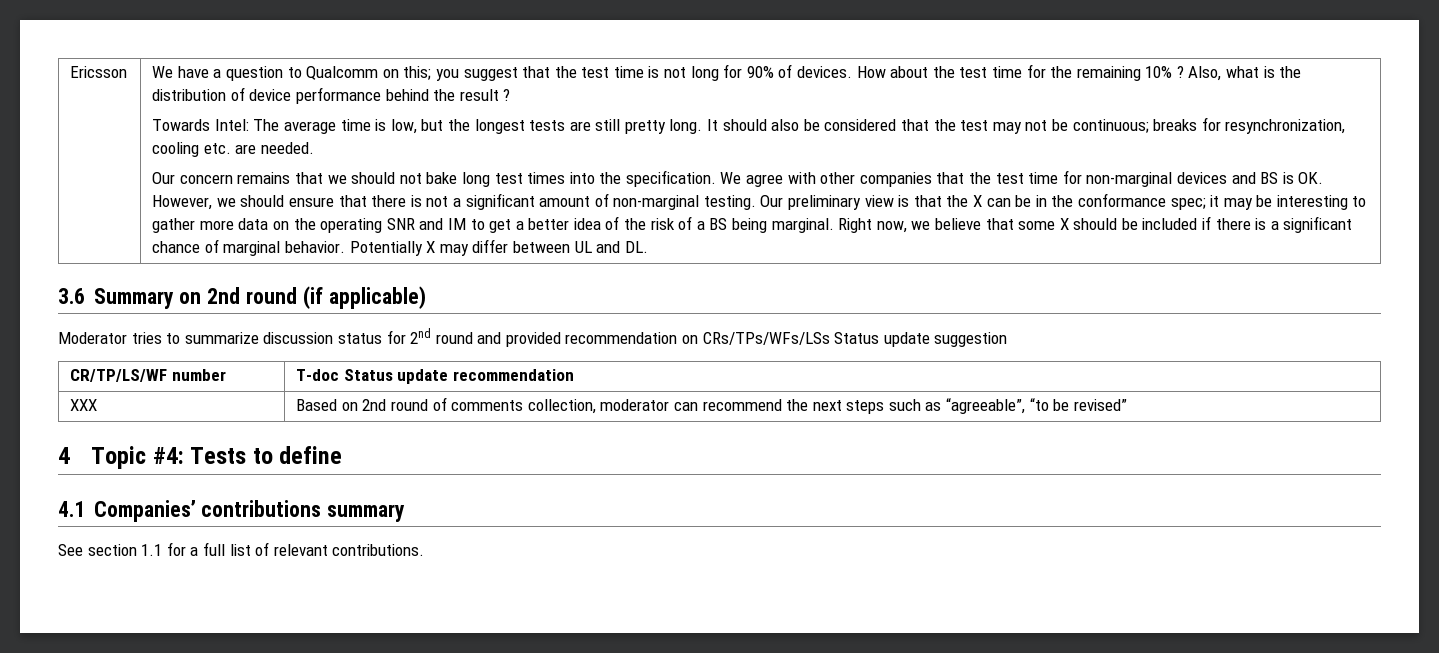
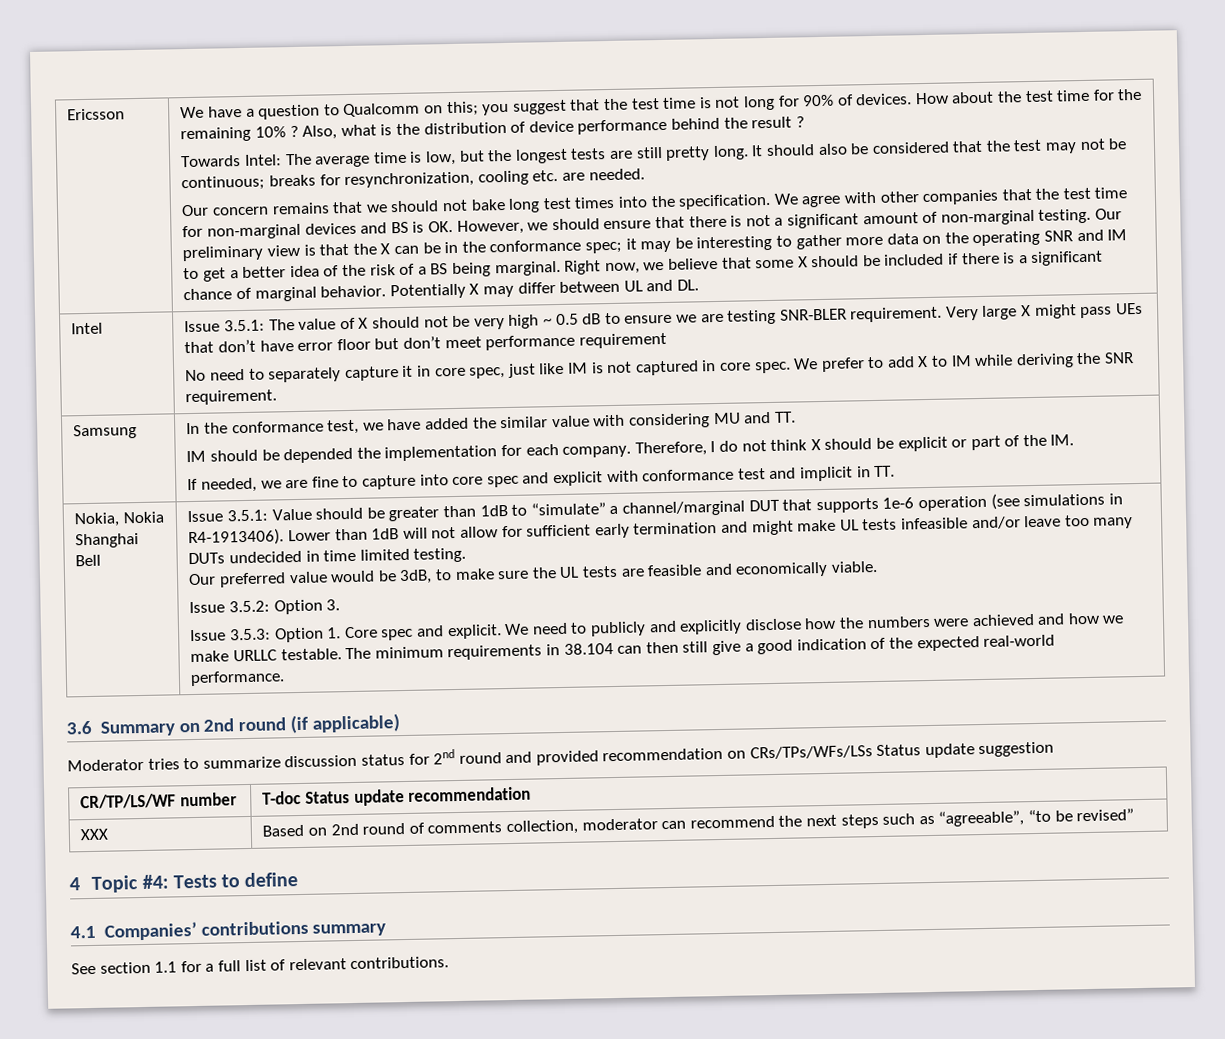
(648, 247) none -> [71,322,104,335] [184,302,1143,333] [184,332,667,354] [185,352,1134,383] [185,389,278,406] [73,424,138,440] [186,411,796,435] [186,434,1075,464] [187,465,896,493] [74,511,165,528] [75,533,140,549] [75,554,102,567] [187,493,1123,523] [188,514,1134,547] [188,547,467,565] [188,560,878,588] [189,599,341,615] [190,612,1125,643] [190,634,1056,663] [190,670,286,687] // Intel | Issue 3.5.1: The value of X should not be very high ~ 0.5 dB to ensure we are testing SNR-BLER requirement. Very large X might pass UEs that don’t have error floor but don’t meet performance requirement // No need to separately capture it in core spec, just like IM is not captured in core spec. We prefer to add X to IM while deriving the SNR requirement. // Samsung | In the conformance test, we have added the similar value with considering MU and TT. // IM should be depended the implementation for each company. Therefore, I do not think X should be explicit or part of the IM. // If needed, we are fine to capture into core spec and explicit with conformance test and implicit in TT. // Nokia, Nokia Shanghai Bell | Issue 3.5.1: Value should be greater than 1dB to “simulate” a channel/marginal DUT that supports 1e-6 operation (see simulations in R4-1913406). Lower than 1dB will not allow for sufficient early termination and might make UL tests infeasible and/or leave too many DUTs undecided in time limited testing. // Our preferred value would be 3dB, to make sure the UL tests are feasible and economically viable. // Issue 3.5.2: Option 3. // Issue 3.5.3: Option 1. Core spec and explicit. We need to publicly and explicitly disclose how the numbers were achieved and how we make URLLC testable. The minimum requirements in 38.104 can then still give a good indication of the expected real-world performance.

